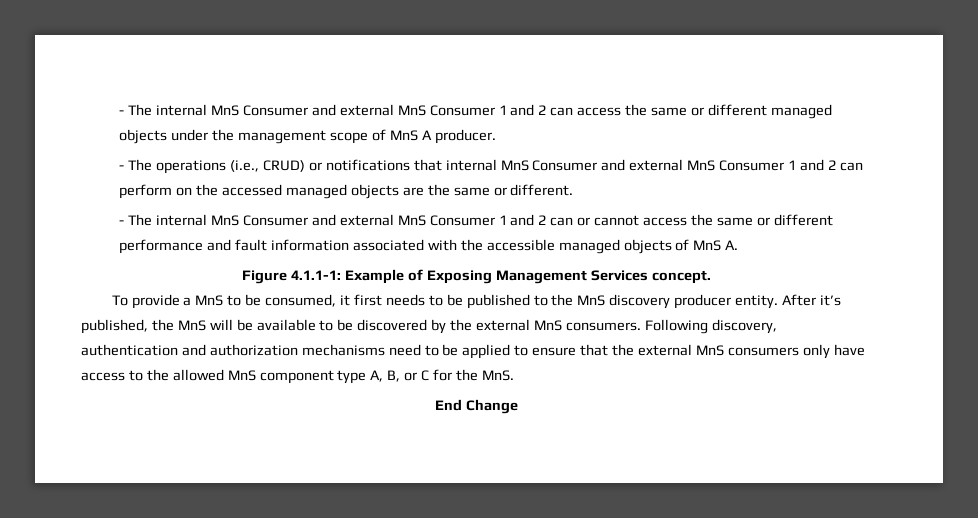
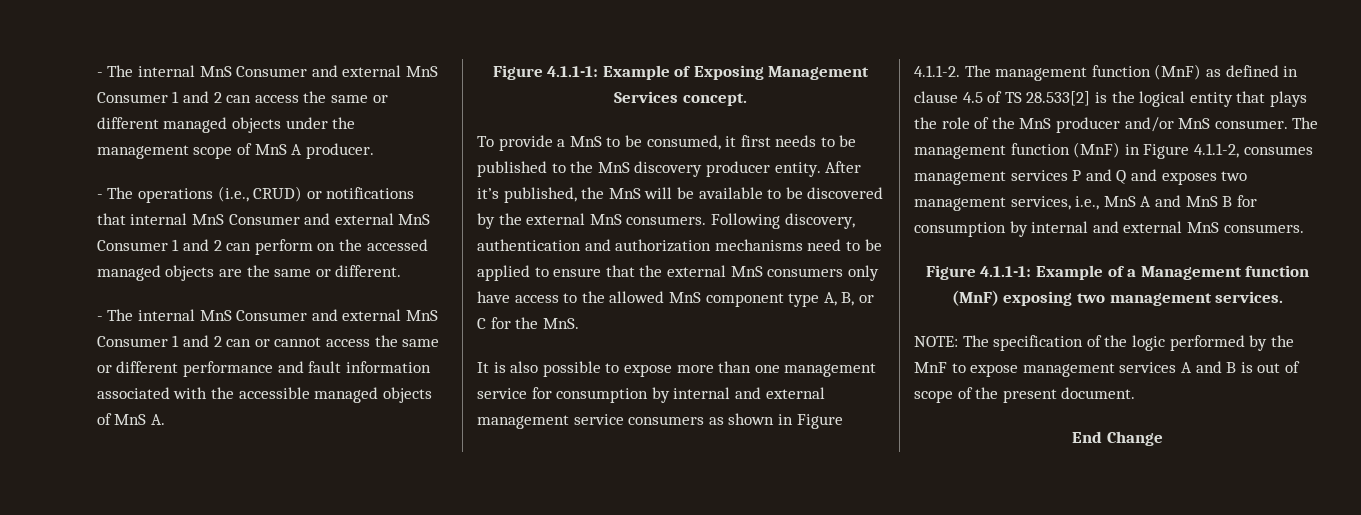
(514, 375) none -> [477,361,877,377] [477,387,825,403] [477,413,843,429] [914,64,1299,81] [914,91,1307,107] [914,117,1319,133] [914,142,1313,159] [914,169,1248,185] [914,195,1257,211] [914,221,1304,237] [925,265,1310,280] [951,290,1284,306] [914,335,1294,351] [914,361,1300,377] [914,387,1136,403] // It is also possible to expose more than one management service for consumption by internal and external management service consumers as shown in Figure 4.1.1-2. The management function (MnF) as defined in clause 4.5 of TS 28.533[2] is the logical entity that plays the role of the MnS producer and/or MnS consumer. The management function (MnF) in Figure 4.1.1-2, consumes management services P and Q and exposes two management services, i.e., MnS A and MnS B for consumption by internal and external MnS consumers. // Figure 4.1.1-1: Example of a Management function (MnF) exposing two management services. // NOTE: The specification of the logic performed by the MnF to expose management services A and B is out of scope of the present document.

